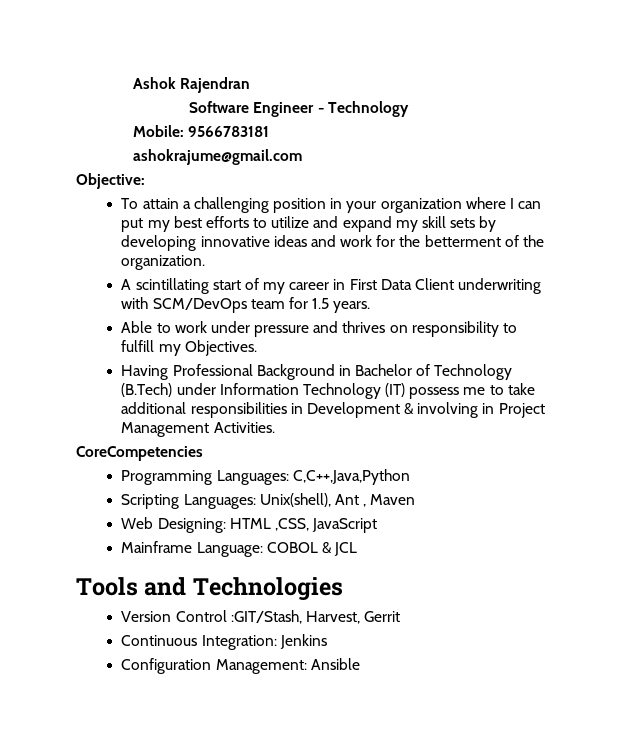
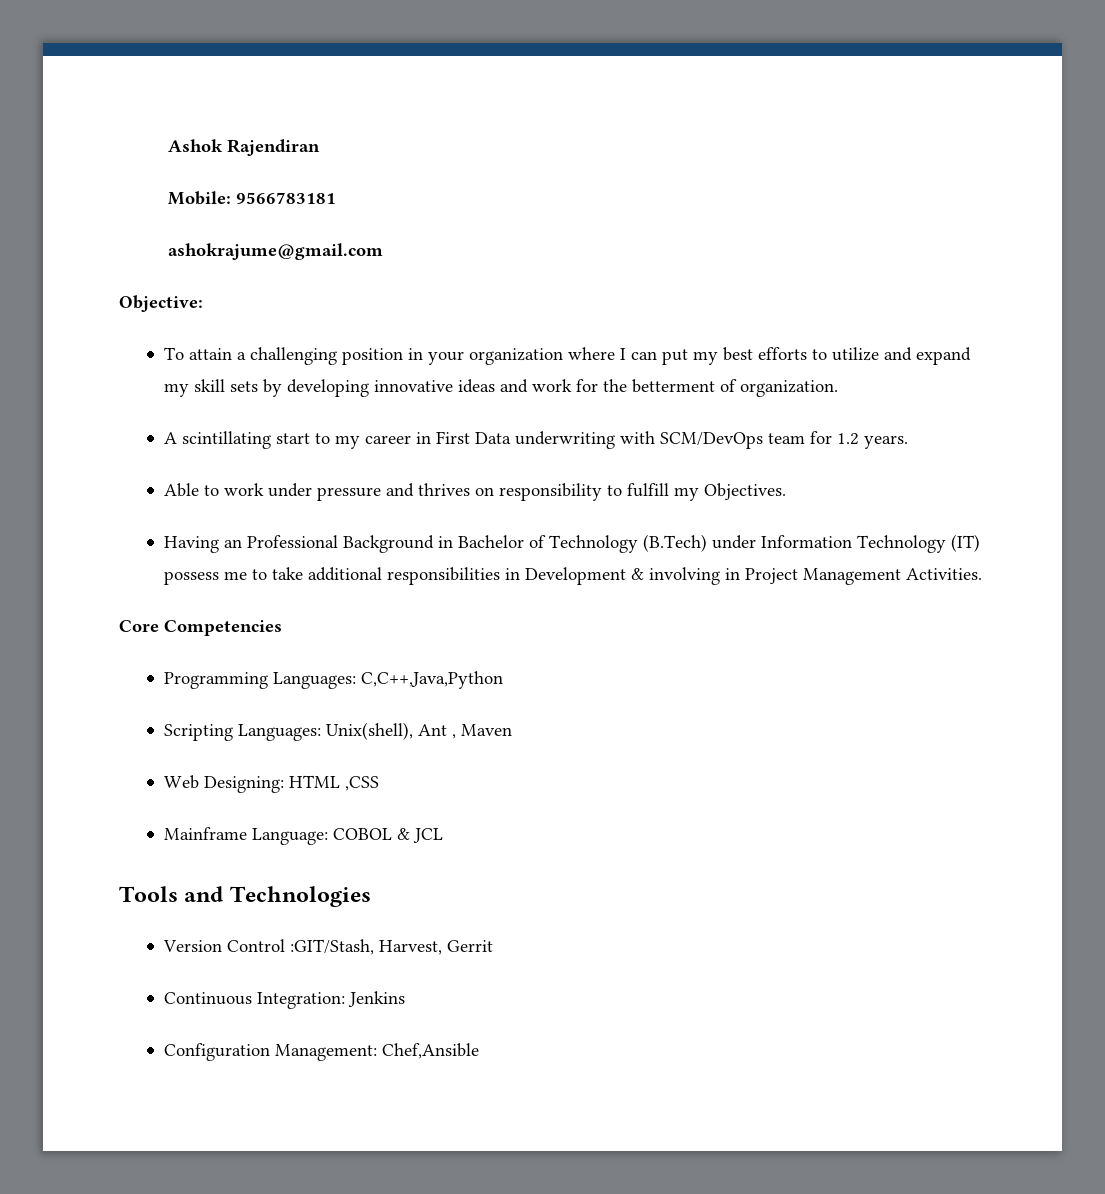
[179,77,250,93] [189,101,409,117] Rajendran // Software Engineer - Technology -> [227,139,321,156] Rajendiran
[523,235,545,247] the -> (738, 385) none
[244,278,259,290] of -> [315,433,331,444] to
[415,278,455,290] Client -> (512, 438) none
[312,298,330,309] 1.5 -> [837,433,860,445] 1.2
(169, 372) none -> [224,539,243,548] an
[76,446,203,461] CoreCompetencies -> [119,620,282,636] Core Competencies
[274,518,378,533] ,CSS, JavaScript -> [345,776,380,791] ,CSS
[310,658,360,670] Ansible -> [382,1043,480,1059] Chef,Ansible

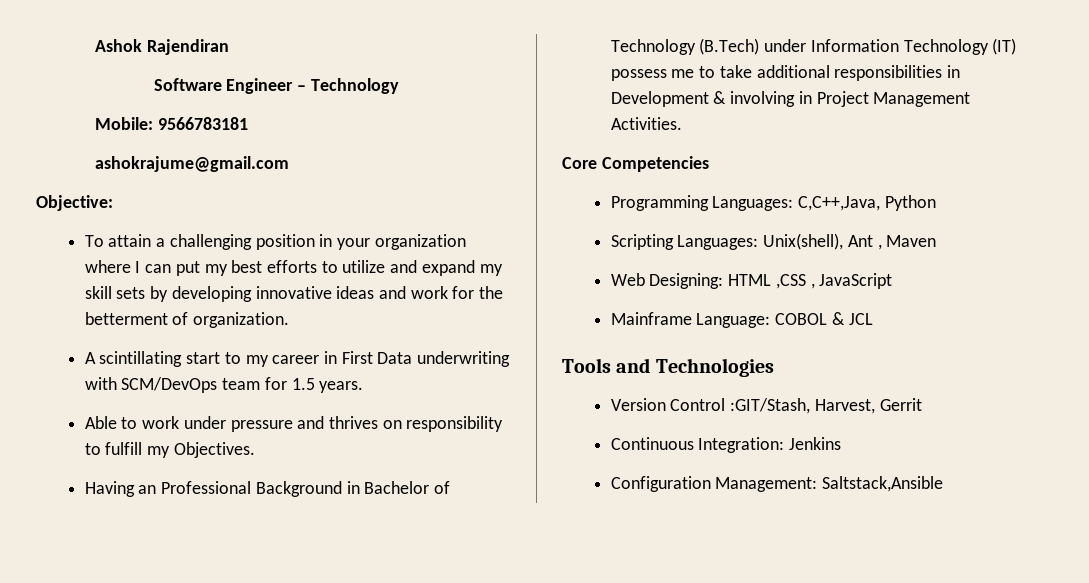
(321, 147) none -> [153,78,399,94] // Software Engineer – Technology
[837,433,860,445] 1.2 -> [291,378,315,390] 1.5
[361,671,504,689] C,C++,Java,Python -> [798,195,936,211] C,C++,Java, Python
(380, 783) none -> [810,273,893,289] , JavaScript
[382,1043,480,1059] Chef,Ansible -> [822,476,944,492] Saltstack,Ansible

